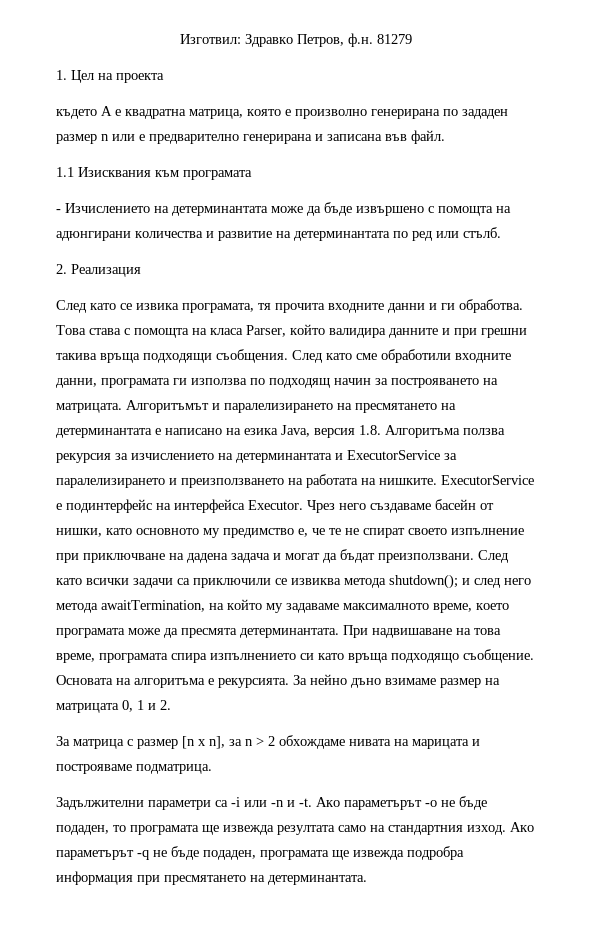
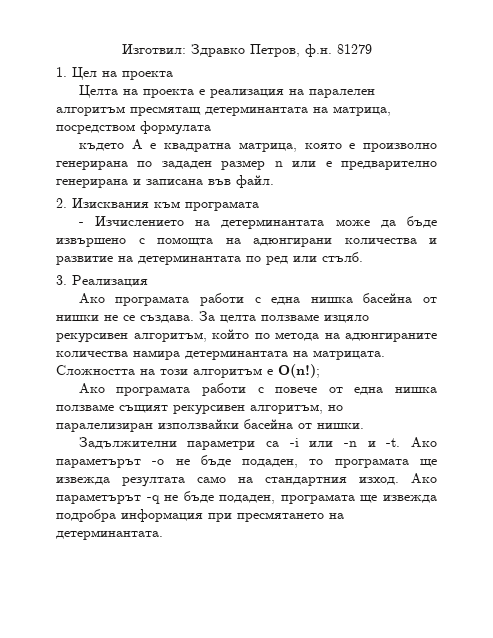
(164, 78) none -> [78,85,375,98] [56,106,391,116] [56,121,211,135] // Целта на проекта е реализация на паралелен алгоритъм пресмятащ детерминантата на матрица, посредством формулата
[56,167,74,177] 1.1 -> [56,198,67,208] 2.
[56,264,67,274] 2. -> [56,275,67,285] 3.
[56,299,523,313] [56,324,527,338] [56,349,511,363] [56,378,498,388] [56,400,456,413] [56,425,505,438] [56,450,457,463] [56,474,534,488] [56,499,494,513] [56,528,524,538] [56,549,509,563] [56,574,531,589] [56,599,509,613] [56,625,501,638] [56,649,534,663] [56,674,500,688] [56,700,171,713] [56,735,480,749] [56,764,212,774] След като се извика програмата, тя прочита входните данни и ги обработва. Това става с помощта на класа Parser, който валидира данните и при грешни такива връща подходящи съобщения. След като сме обработили входните данни, програмата ги използва по подходящ начин за построяването на матрицата. Алгоритъмът и паралелизирането на пресмятането на детерминантата е написано на езика Java, версия 1.8. Алгоритъма ползва рекурсия за изчислението на детерминантата и ExecutorService за паралелизирането и преизползването на работата на нишките. ЕxecutorService e подинтерфейс на интерфейса Executor. Чрез него създаваме басейн от нишки, като основното му предимство е, че те не спират своето изпълнение при приключване на дадена задача и могат да бъдат преизползвани. След като всички задачи са приключили се извиква метода shutdown(); и след него метода awaitTermination, на който му задаваме максималното време, което програмата може да пресмята детерминантата. При надвишаване на това време, програмата спира изпълнението си като връща подходящо съобщение. Основата на алгоритъма е рекурсията. За нейно дъно взимаме размер на матрицата 0, 1 и 2. // За матрица с размер [n x n], за n > 2 обхождаме нивата на марицата и построяваме подматрица. -> [78,293,437,306] [56,311,369,323] [56,329,437,343] [56,350,385,360] [56,364,320,378] [78,383,437,396] [56,404,343,415] [56,419,364,432] Ако програмата работи с една нишка басейна от нишки не се създава. За целта ползваме изцяло рекурсивен алгоритъм, който по метода на адюнгираните количества намира детерминантата на матрицата. Сложността на този алгоритъм е O(n!); // Ако програмата работи с повече от една нишка ползваме същият рекурсивен алгоритъм, но паралелизиран използвайки басейна от нишки.

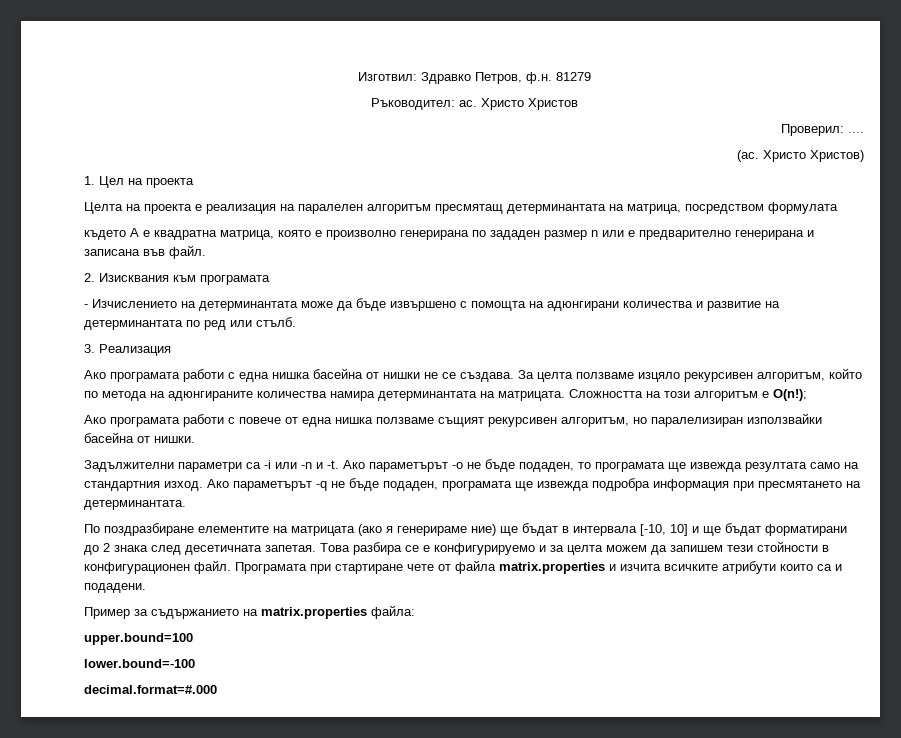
(372, 49) none -> [370,98,578,110] [781,124,864,136] [737,150,864,162] // Ръководител: ас. Христо Христов // Проверил: .... // (ас. Христо Христов)
(163, 535) none -> [84,523,847,536] [84,541,829,555] [84,560,842,574] [84,583,146,593] [84,605,415,619] [84,633,193,645] [84,659,195,668] [84,685,217,694] // По поздразбиране елементите на матрицата (ако я генерираме ние) ще бъдат в интервала [-10, 10] и ще бъдат форматирани до 2 знака след десетичната запетая. Това разбира се е конфигурируемо и за целта можем да запишем тези стойности в конфигурационен файл. Програмата при стартиране чете от файла matrix.properties и изчита всичките атрибути които са и подадени. // Пример за съдържанието на matrix.properties файла: // upper.bound=100 // lower.bound=-100 // decimal.format=#.000

